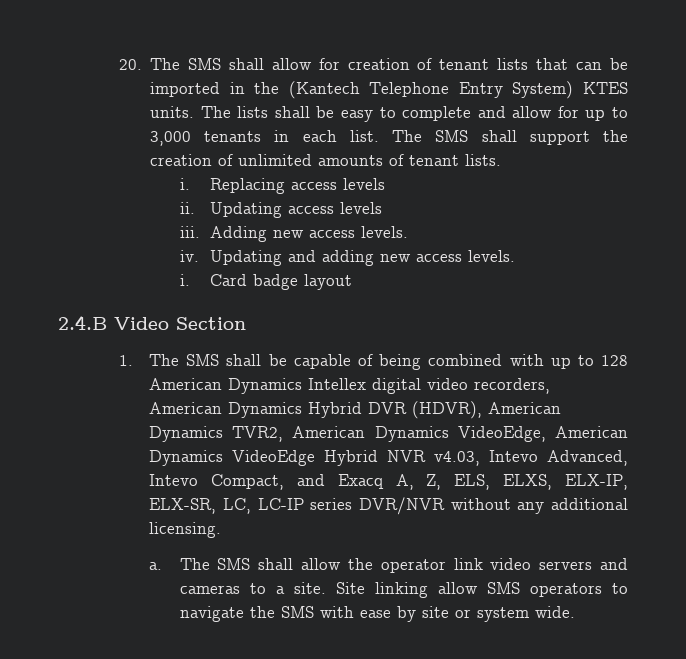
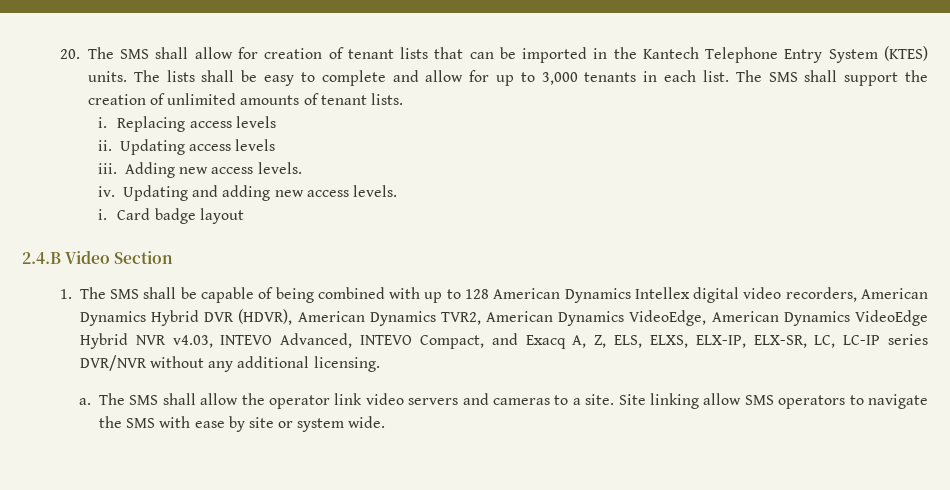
[288,81,360,99] (Kantech -> [642,47,699,59] Kantech
[512,81,628,99] System) KTES -> [828,46,929,63] System (KTES)
[489,450,628,466] [149,474,199,486] Intevo Advanced, Intevo -> [220,333,413,348] INTEVO Advanced, INTEVO

